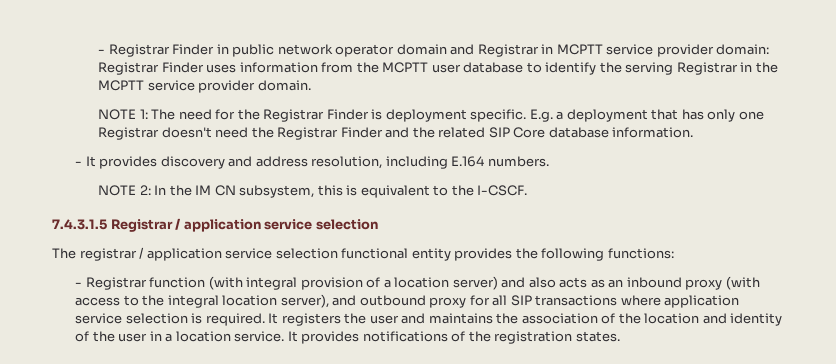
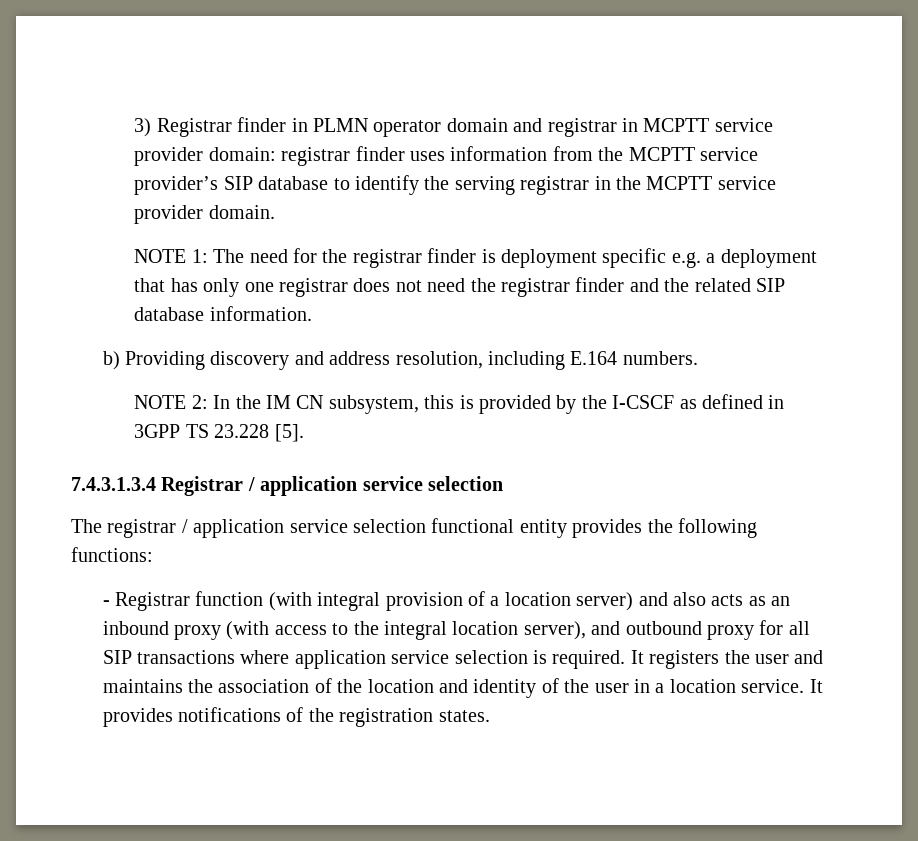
[98,44,333,57] - Registrar Finder in public network -> [134,117,368,137] 3) Registrar finder in PLMN
[477,44,539,57] Registrar -> [547,118,617,137] registrar
[98,62,204,75] Registrar Finder -> [281,146,405,166] registrar finder
[431,64,461,73] user -> [699,147,758,161] [134,176,253,195] service provider’s SIP
[676,62,738,75] Registrar -> [520,176,590,195] registrar
[263,109,553,122] Registrar Finder is deployment specific. E.g. -> [352,248,701,268] registrar finder is deployment specific e.g.
[98,127,383,140] Registrar doesn't need the Registrar Finder -> [278,277,625,297] registrar does not need the registrar finder
[513,127,546,138] Core -> (785, 285) none
[75,156,158,169] - It provides -> [102,351,206,370] b) Providing
[360,185,528,198] [52,219,107,230] equivalent to the I-CSCF. // 7.4.3.1.5 -> [478,394,785,414] [134,424,304,442] [71,477,156,491] provided by the I-CSCF as defined in 3GPP TS 23.228 [5]. // 7.4.3.1.3.4

